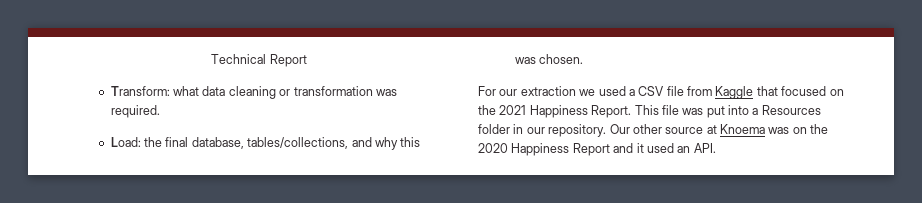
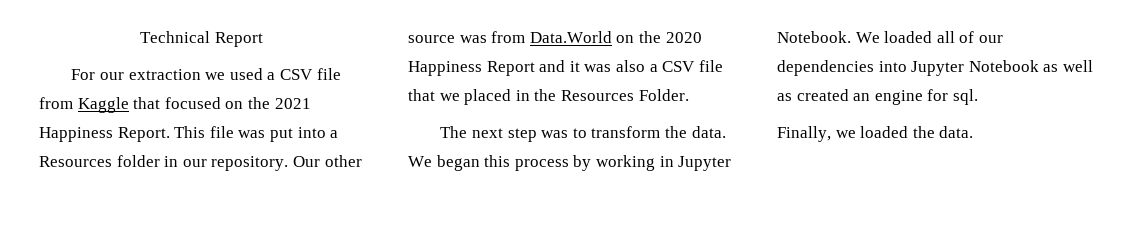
[110,86,397,99] [110,105,160,118] [110,137,421,150] [514,54,584,64] // Transform: what data cleaning or transformation was required. // Load: the final database, tables/collections, and why this was chosen. -> (263, 39) none
[706,124,790,134] at Knoema was -> [459,31,612,43] was from Data.World
[646,143,716,153] used an API. -> [584,60,723,72] [408,89,689,105] [440,126,726,142] [408,155,732,171] [777,31,1003,43] [777,60,1093,76] [777,89,978,105] [777,126,974,142] was also a CSV file that we placed in the Resources Folder. // The next step was to transform the data. We began this process by working in Jupyter Notebook. We loaded all of our dependencies into Jupyter Notebook as well as created an engine for sql. // Finally, we loaded the data.

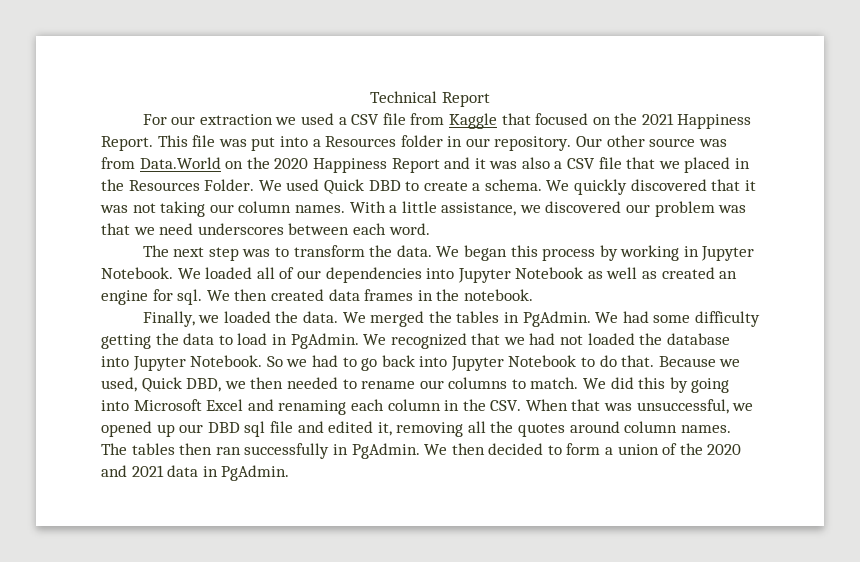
(689, 95) none -> [258,179,756,195] [100,201,747,217] [101,223,430,235] We used Quick DBD to create a schema. We quickly discovered that it was not taking our column names. With a little assistance, we discovered our problem was that we need underscores between each word.
(978, 97) none -> [206,289,533,301] We then created data frames in the notebook.
(974, 132) none -> [342,311,760,327] [101,333,730,349] [101,355,741,371] [101,377,730,393] [101,399,754,415] [101,421,731,437] [101,443,742,459] [101,465,290,481] We merged the tables in PgAdmin. We had some difficulty getting the data to load in PgAdmin. We recognized that we had not loaded the database into Jupyter Notebook. So we had to go back into Jupyter Notebook to do that. Because we used, Quick DBD, we then needed to rename our columns to match. We did this by going into Microsoft Excel and renaming each column in the CSV. When that was unsuccessful, we opened up our DBD sql file and edited it, removing all the quotes around column names. The tables then ran successfully in PgAdmin. We then decided to form a union of the 2020 and 2021 data in PgAdmin.

